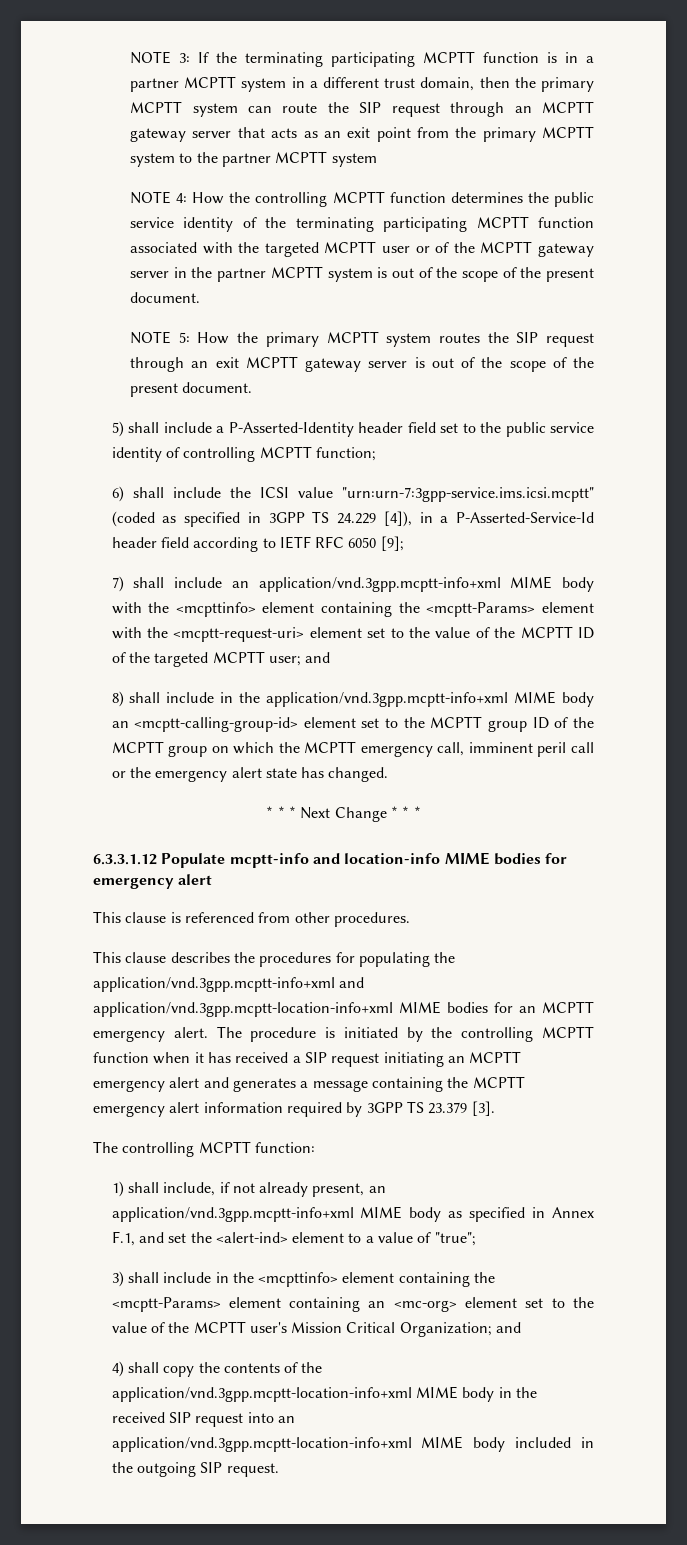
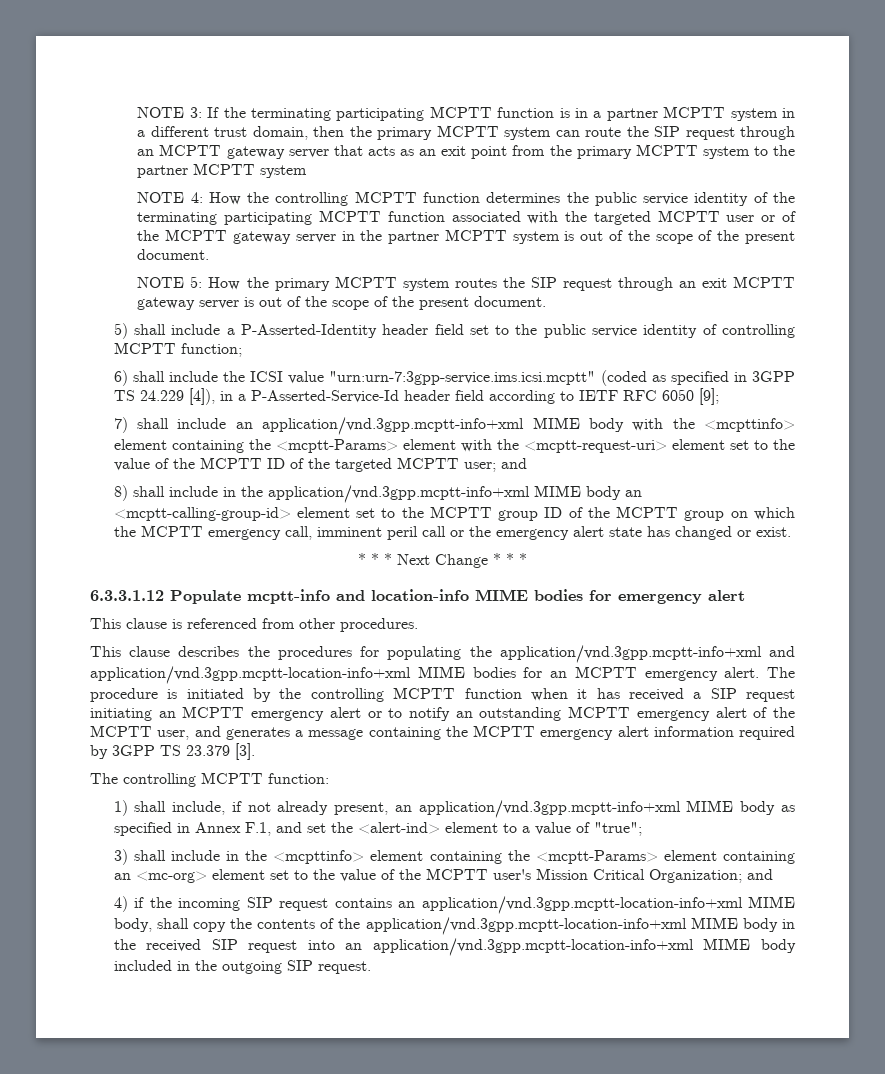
[328,767,389,782] changed. -> [674,526,791,540] changed or exist.
(200, 1082) none -> [367,706,795,721] [90,725,190,740] or to notify an outstanding MCPTT emergency alert of the MCPTT user,
(124, 1369) none -> [134,896,795,914] [113,918,152,932] if the incoming SIP request contains an application/vnd.3gpp.mcptt-location-info+xml MIME body,

